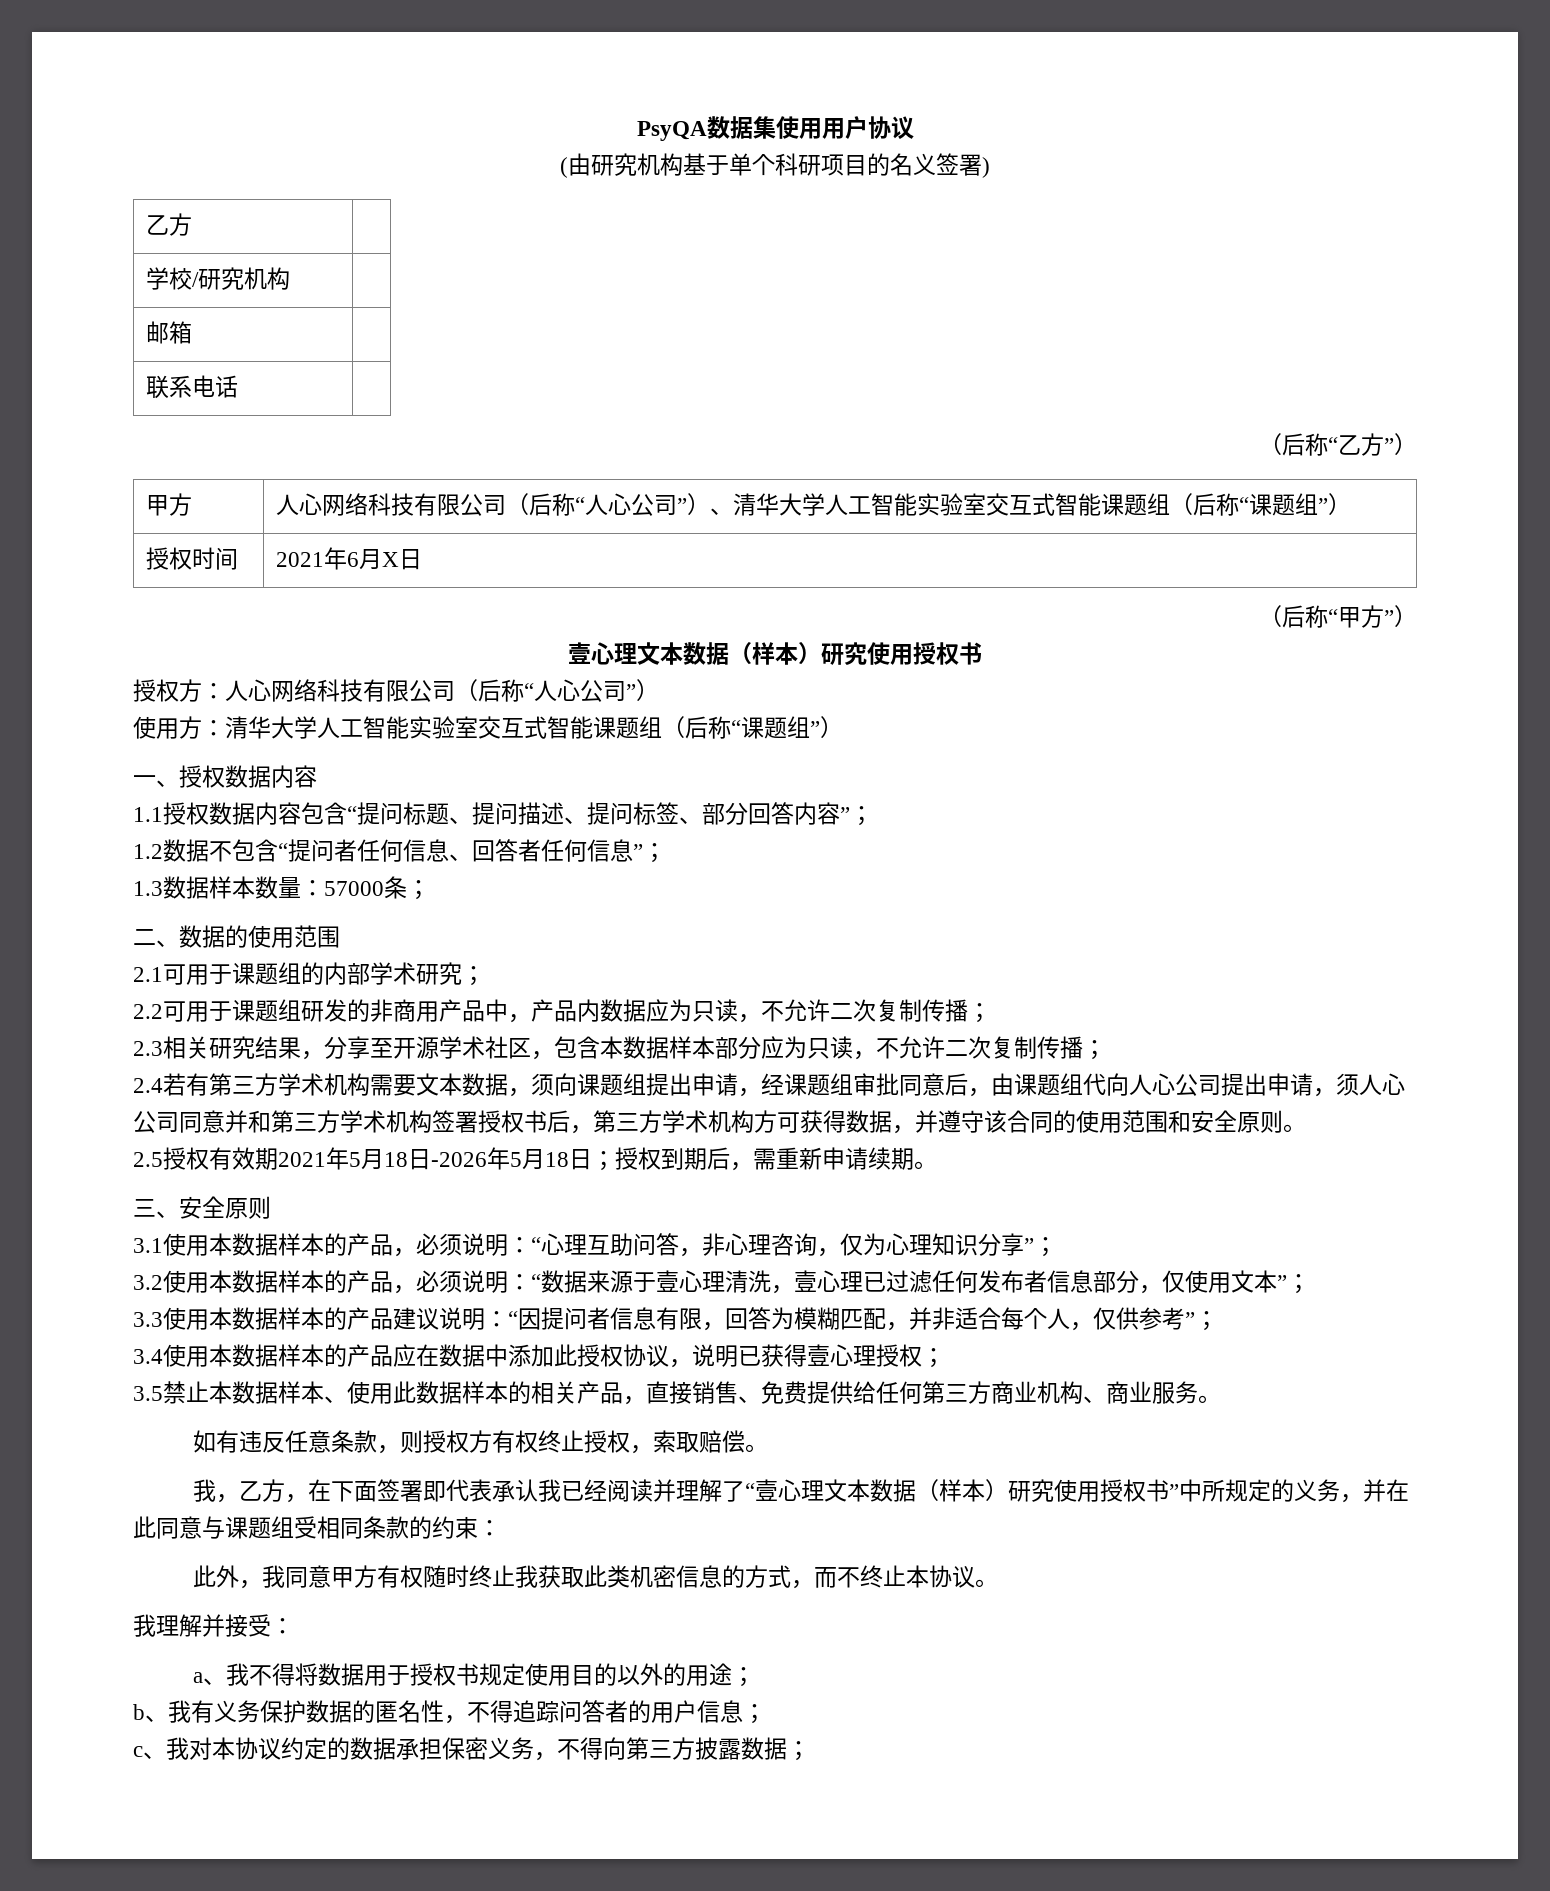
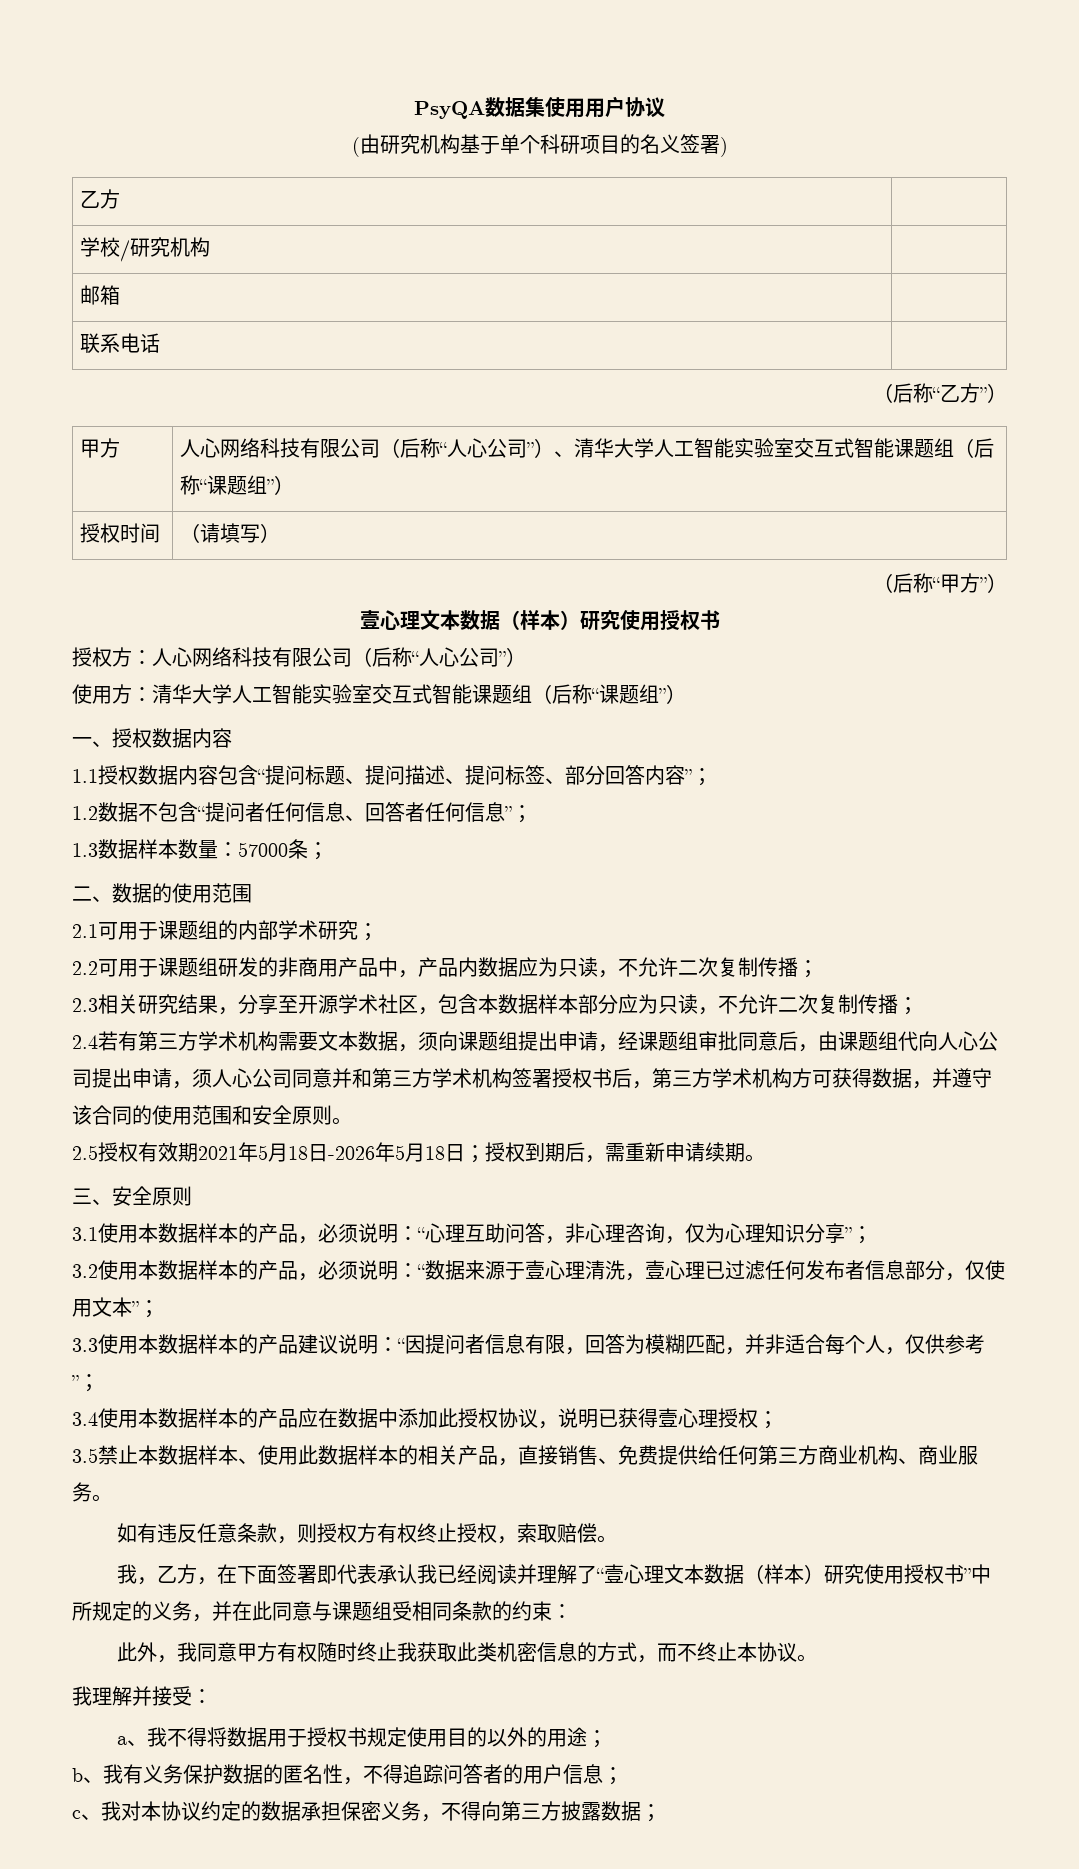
[276,547,423,570] 2021年6月X日 -> [180,523,281,543] （请填写）

